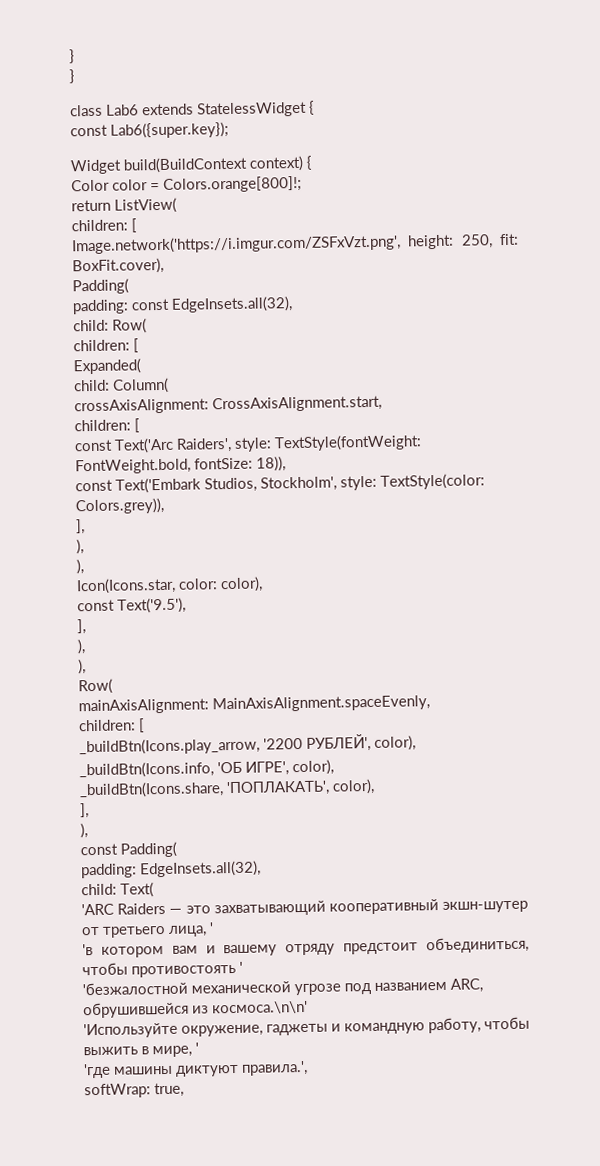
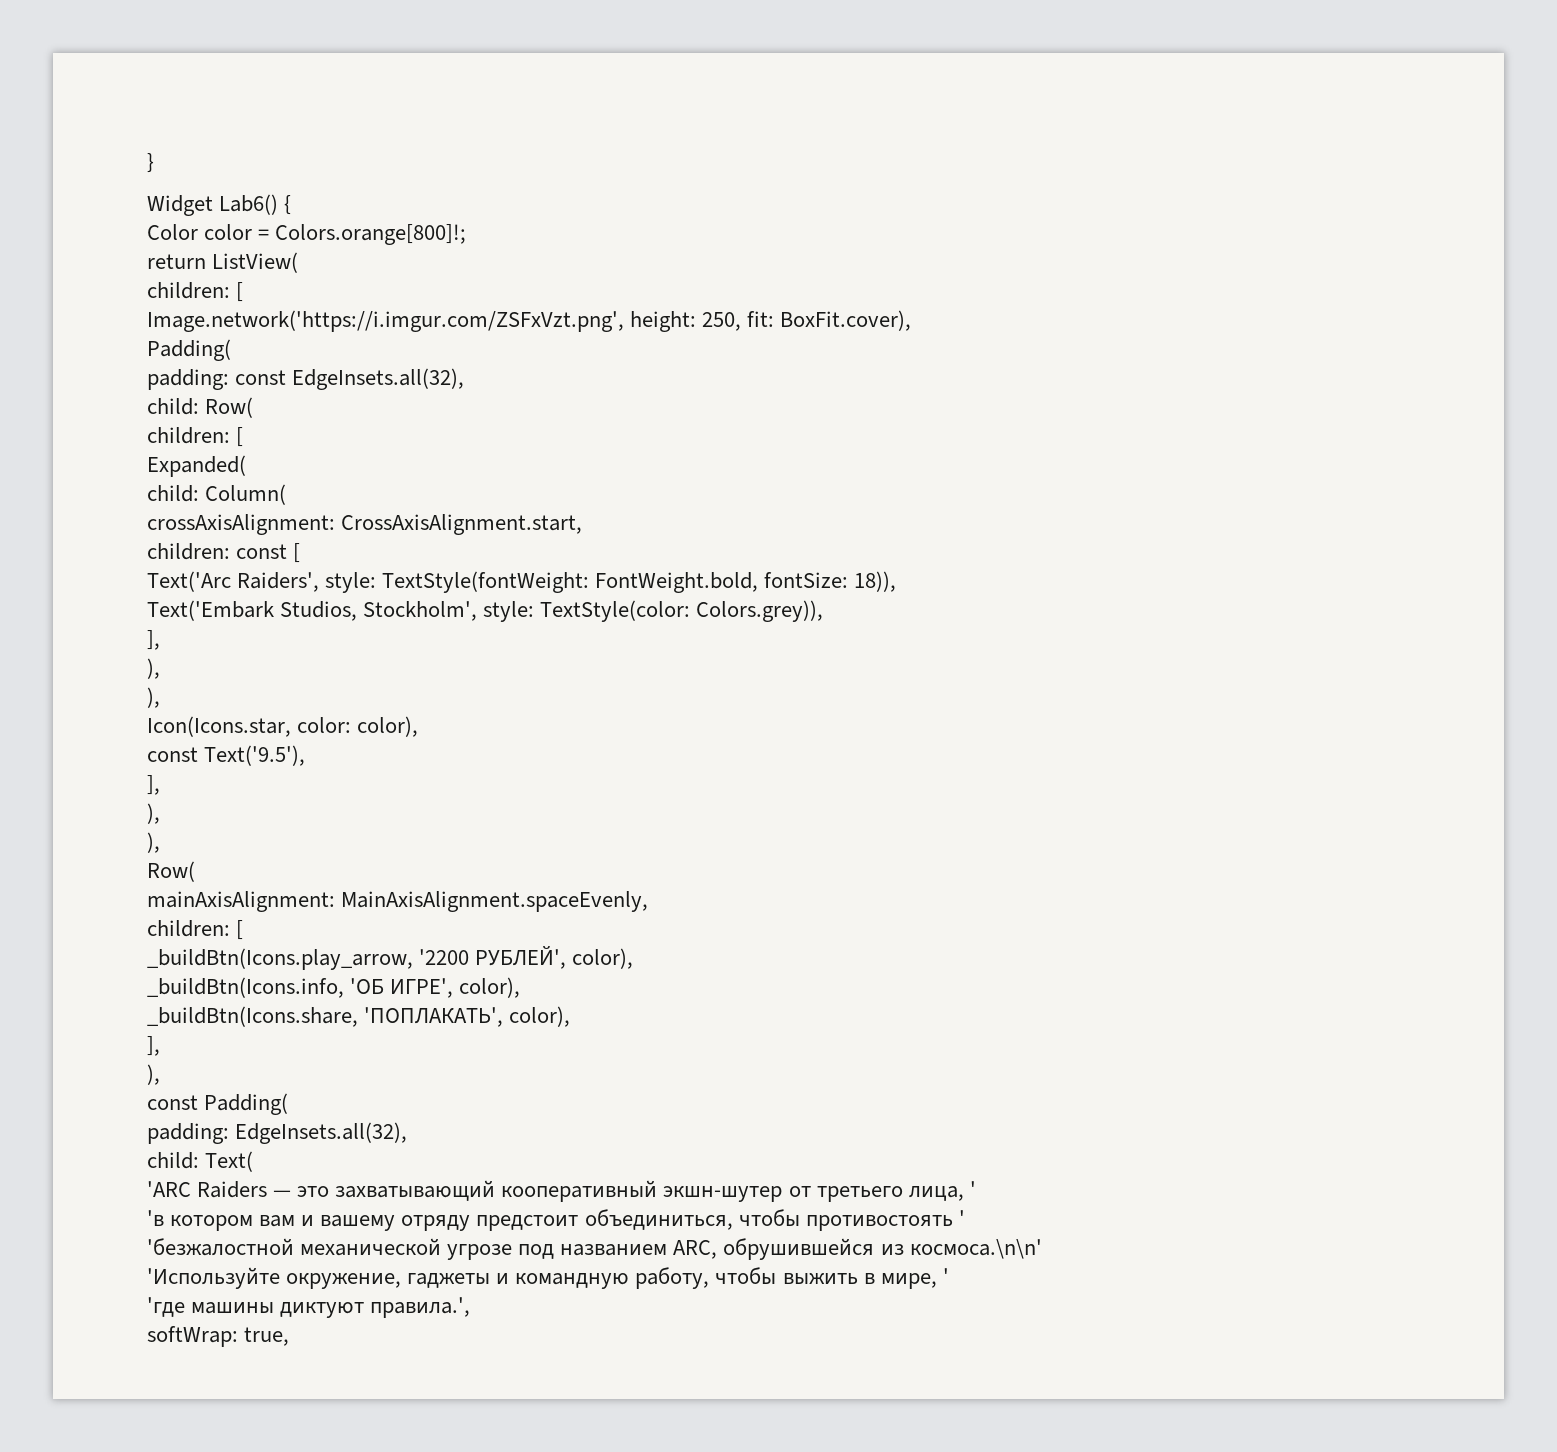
[69,49,75,64] [69,69,75,84] [70,100,315,118] [70,121,229,139] } // } // class Lab6 extends StatelessWidget { // const Lab6({super.key}); -> [147,153,154,173] }
[123,155,304,174] build(BuildContext context) -> [219,194,279,215] Lab6()
[134,418,140,433] [74,439,113,452] [ // const -> [236,543,301,563] const [ //
[75,479,113,492] const -> (897, 581) none

